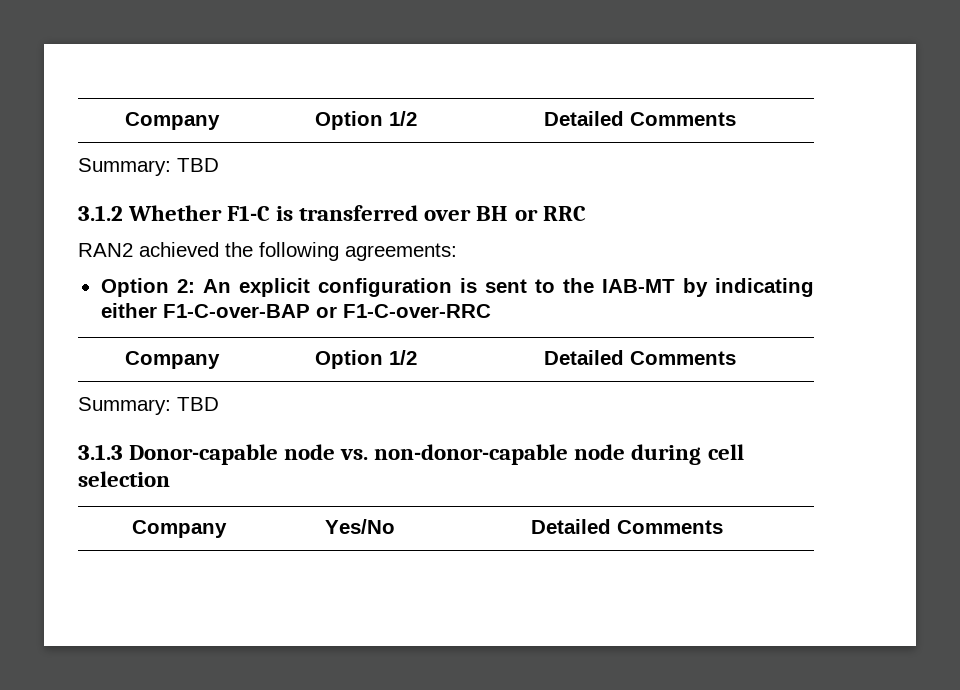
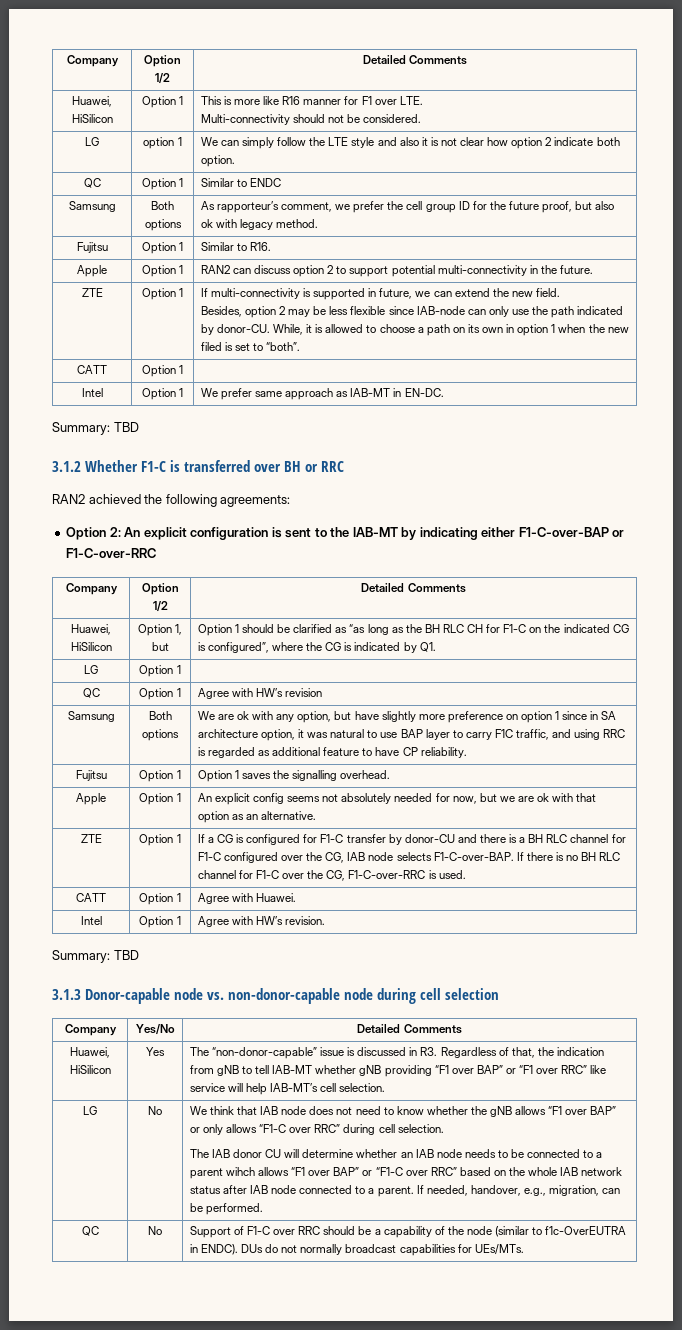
[124,112,220,130] [314,111,417,130] [544,111,736,126] Company | Option 1/2 | Detailed Comments -> [66,55,119,67] [144,55,181,67] [155,73,170,84] [362,55,468,65] [72,96,112,107] [71,114,113,123] [141,96,184,108] [200,96,423,105] [200,114,422,125] [85,137,99,146] [143,137,182,149] [200,137,620,149] [200,155,235,167] [83,178,101,188] [141,178,184,190] [200,178,282,187] [68,201,116,212] [151,201,174,210] [144,219,182,231] [200,201,615,213] [200,219,319,230] [76,242,108,253] [141,242,184,254] [200,242,272,251] [77,265,107,277] [141,265,184,277] [200,265,593,277] [81,288,103,297] [141,288,184,300] [200,288,560,300] [200,306,624,318] [200,324,629,336] [200,342,301,351] [77,365,107,374] [141,365,184,377] [81,388,103,397] [141,388,184,400] [200,388,444,400] Company | Option 1/2 | Detailed Comments // Huawei, HiSilicon | Option 1 | This is more like R16 manner for F1 over LTE. // Multi-connectivity should not be considered. // LG | option 1 | We can simply follow the LTE style and also it is not clear how option 2 indicate both option. // QC | Option 1 | Similar to ENDC // Samsung | Both options | As rapporteur’s comment, we prefer the cell group ID for the future proof, but also ok with legacy method. // Fujitsu | Option 1 | Similar to R16. // Apple | Option 1 | RAN2 can discuss option 2 to support potential multi-connectivity in the future. // ZTE | Option 1 | If multi-connectivity is supported in future, we can extend the new field. // Besides, option 2 may be less flexible since IAB-node can only use the path indicated by donor-CU. While, it is allowed to choose a path on its own in option 1 when the new filed is set to “both”. // CATT | Option 1 | // Intel | Option 1 | We prefer same approach as IAB-MT in EN-DC.
(736, 358) none -> [71,624,111,635] [70,642,112,651] [137,624,183,636] [151,642,169,651] [197,624,629,636] [197,642,436,653] [84,665,98,674] [139,665,181,677] [82,688,100,698] [139,688,181,700] [197,688,323,699] [67,711,115,722] [148,711,172,720] [142,729,179,741] [197,711,617,723] [197,729,626,741] [197,747,467,758] [75,770,107,781] [139,770,181,782] [197,770,391,782] [76,793,106,805] [139,793,181,805] [197,793,597,805] [197,811,317,823] [80,834,102,843] [139,834,181,846] [197,834,626,845] [197,852,621,863] [197,870,466,881] [76,893,106,902] [139,893,181,905] [197,893,297,904] [80,916,102,925] [139,916,181,928] [197,916,326,927] // Huawei, HiSilicon | Option 1, but | Option 1 should be clarified as “as long as the BH RLC CH for F1-C on the indicated CG is configured”, where the CG is indicated by Q1. // LG | Option 1 | // QC | Option 1 | Agree with HW’s revision // Samsung | Both options | We are ok with any option, but have slightly more preference on option 1 since in SA architecture option, it was natural to use BAP layer to carry F1C traffic, and using RRC is regarded as additional feature to have CP reliability. // Fujitsu | Option 1 | Option 1 saves the signalling overhead. // Apple | Option 1 | An explicit config seems not absolutely needed for now, but we are ok with that option as an alternative. // ZTE | Option 1 | If a CG is configured for F1-C transfer by donor-CU and there is a BH RLC channel for F1-C configured over the CG, IAB node selects F1-C-over-BAP. If there is no BH RLC channel for F1-C over the CG, F1-C-over-RRC is used. // CATT | Option 1 | Agree with Huawei. // Intel | Option 1 | Agree with HW’s revision.
(723, 527) none -> [70,1047,110,1058] [69,1065,111,1074] [146,1047,165,1056] [189,1047,604,1059] [189,1065,607,1077] [189,1083,386,1095] [83,1106,97,1115] [148,1106,162,1115] [189,1106,617,1117] [189,1124,444,1135] [189,1149,603,1158] [189,1167,623,1179] [189,1185,621,1197] [189,1203,263,1215] [81,1226,99,1236] [148,1226,162,1235] [189,1226,627,1238] [189,1244,524,1256] // Huawei, HiSilicon | Yes | The “non-donor-capable” issue is discussed in R3. Regardless of that, the indication from gNB to tell IAB-MT whether gNB providing “F1 over BAP” or “F1 over RRC” like service will help IAB-MT’s cell selection. // LG | No | We think that IAB node does not need to know whether the gNB allows “F1 over BAP” or only allows “F1-C over RRC” during cell selection. // The IAB donor CU will determine whether an IAB node needs to be connected to a parent wihch allows “F1 over BAP” or “F1-C over RRC” based on the whole IAB network status after IAB node connected to a parent. If needed, handover, e.g., migration, can be performed. // QC | No | Support of F1-C over RRC should be a capability of the node (similar to f1c-OverEUTRA in ENDC). DUs do not normally broadcast capabilities for UEs/MTs.

